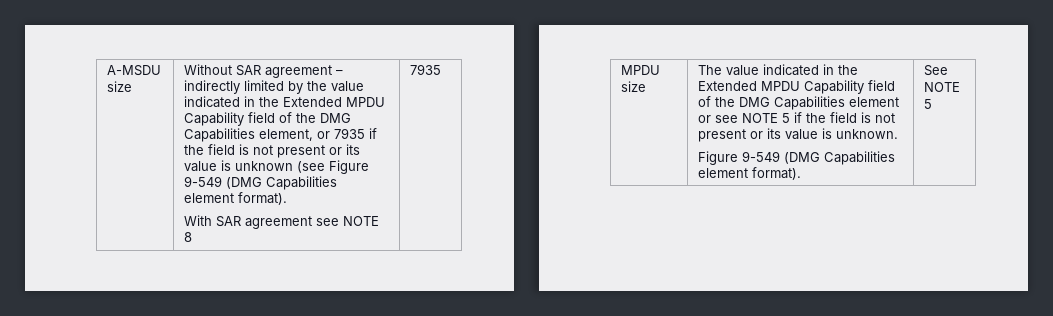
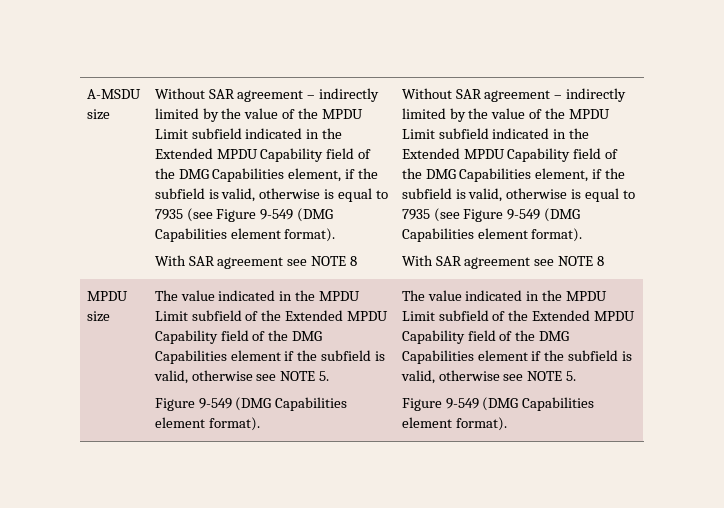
(364, 86) none -> [282,108,364,119] [154,128,242,139] of the MPDU Limit subfield
[316,128,377,139] [183,144,360,158] [183,160,293,172] or 7935 if the field is not present or its value is unknown -> [345,168,379,179] [154,188,389,202] [154,209,183,220] if the subfield is valid, otherwise is equal to 7935
[409,64,441,75] [620,65,660,75] [620,81,646,92] [697,65,759,76] 7935 // MPDU size | The value -> [401,88,627,102] [401,108,611,122] [401,128,489,139] Without SAR agreement – indirectly limited by the value of the MPDU Limit subfield
[848,97,899,107] [697,112,895,123] [697,128,898,142] element or see NOTE 5 if the field is not present or its value is unknown. -> [535,168,626,182] [401,188,636,202] [401,208,581,222] [401,228,583,242] [401,255,605,269] [86,291,128,301] [86,311,110,322] [154,290,361,301] [154,310,389,321] [154,330,323,344] [154,350,386,364] [153,370,330,384] element, if the subfield is valid, otherwise is equal to 7935 (see Figure 9-549 (DMG Capabilities element format). // With SAR agreement see NOTE 8 // MPDU size | The value indicated in the MPDU Limit subfield of the Extended MPDU Capability field of the DMG Capabilities element if the subfield is valid, otherwise see NOTE 5.
[923,65,948,76] [923,82,960,92] [923,99,932,109] See NOTE 5 -> [401,290,608,301] [401,310,636,321] [401,330,570,344] [401,350,633,364] [400,370,577,384] [401,397,595,411] [401,417,507,431] The value indicated in the MPDU Limit subfield of the Extended MPDU Capability field of the DMG Capabilities element if the subfield is valid, otherwise see NOTE 5. // Figure 9-549 (DMG Capabilities element format).

